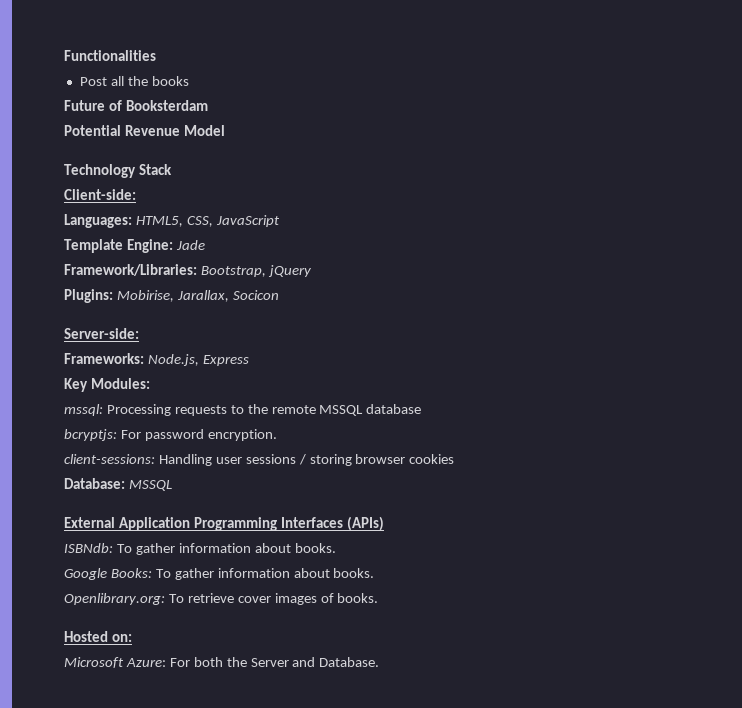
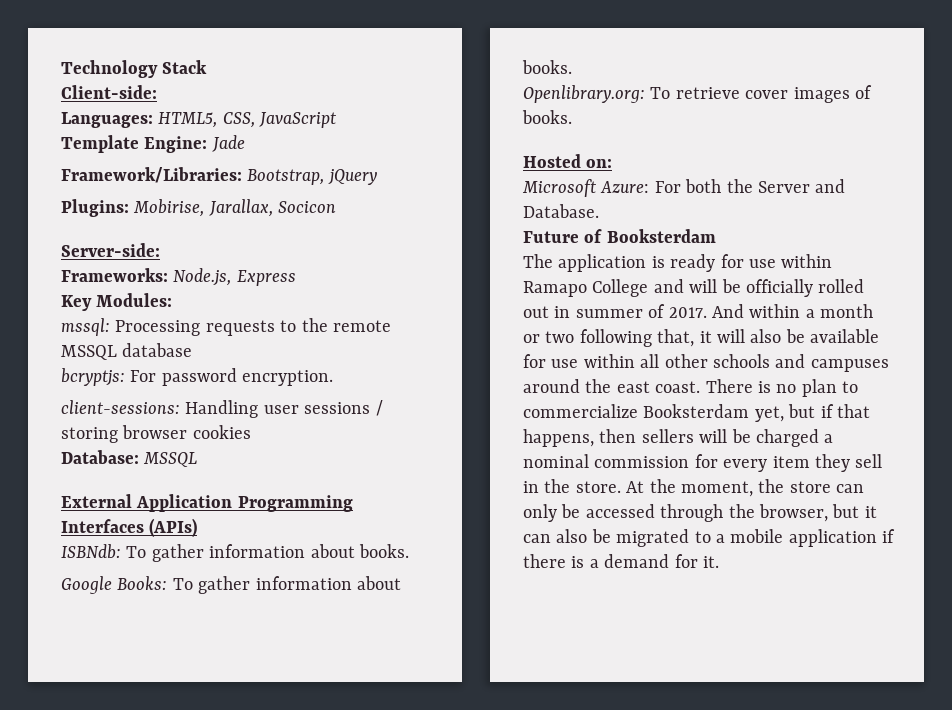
[64,50,156,61] [79,76,189,86] [64,100,208,111] [64,125,225,136] Functionalities // Post all the books // Future of Booksterdam // Potential Revenue Model // -> (61, 69) none
(380, 662) none -> [523,229,716,243] [523,254,833,272] [523,279,865,297] [523,304,874,318] [523,329,880,347] [523,354,889,372] [523,379,859,397] [523,404,870,422] [523,429,834,447] [523,454,883,472] [523,479,865,497] [523,504,877,522] [523,529,896,547] [523,554,719,568] // Future of Booksterdam // The application is ready for use within Ramapo College and will be officially rolled out in summer of 2017. And within a month or two following that, it will also be available for use within all other schools and campuses around the east coast. There is no plan to commercialize Booksterdam yet, but if that happens, then sellers will be charged a nominal commission for every item they sell in the store. At the moment, the store can only be accessed through the browser, but it can also be migrated to a mobile application if there is a demand for it.

